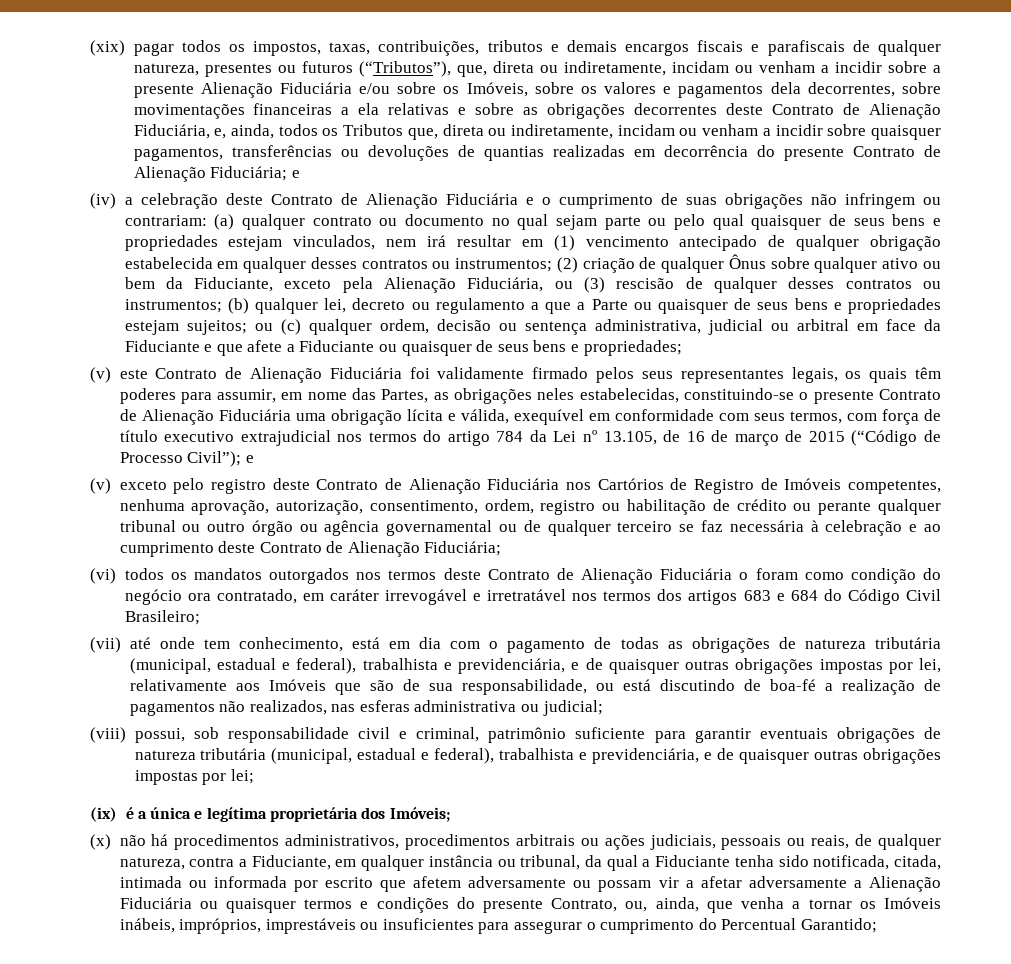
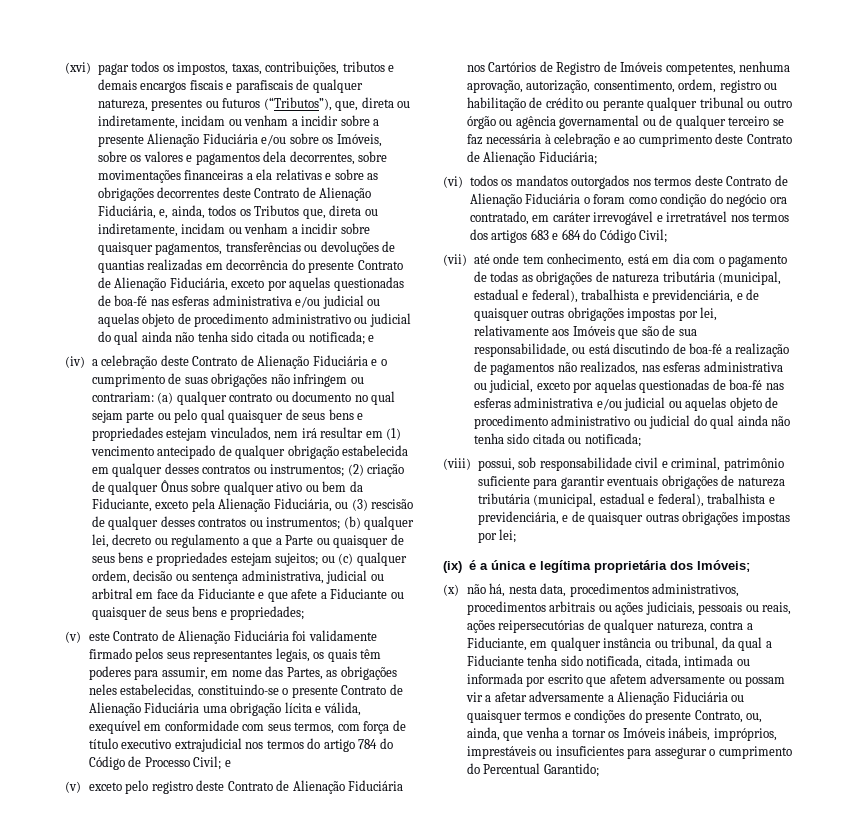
[90,40,125,56] (xix) -> [65,62,91,74] (xvi)
[210,166,288,181] Fiduciária; -> [169,277,404,291] [97,295,381,309] [97,313,411,327] [97,331,365,345] Fiduciária, exceto por aquelas questionadas de boa-fé nas esferas administrativa e/ou judicial ou aquelas objeto de procedimento administrativo ou judicial do qual ainda não tenha sido citada ou notificada;
[529,430,918,446] da Lei nº 13.105, de 16 de março de 2015 (“Código -> [379,738,393,749] [88,756,125,770] do Código
[187,451,242,467] Civil”); -> [193,756,222,770] Civil;
[906,589,942,601] [124,610,200,625] Civil Brasileiro; -> [639,229,668,243] Civil;
[542,700,603,716] judicial; -> [489,379,784,393] [473,397,779,411] [473,415,791,429] [473,433,641,447] judicial, exceto por aquelas questionadas de boa-fé nas esferas administrativa e/ou judicial ou aquelas objeto de procedimento administrativo ou judicial do qual ainda não tenha sido citada ou notificada;
[151,834,169,846] há -> [489,583,567,597] há, nesta data,
(850, 842) none -> [466,620,585,633] ações reipersecutórias

